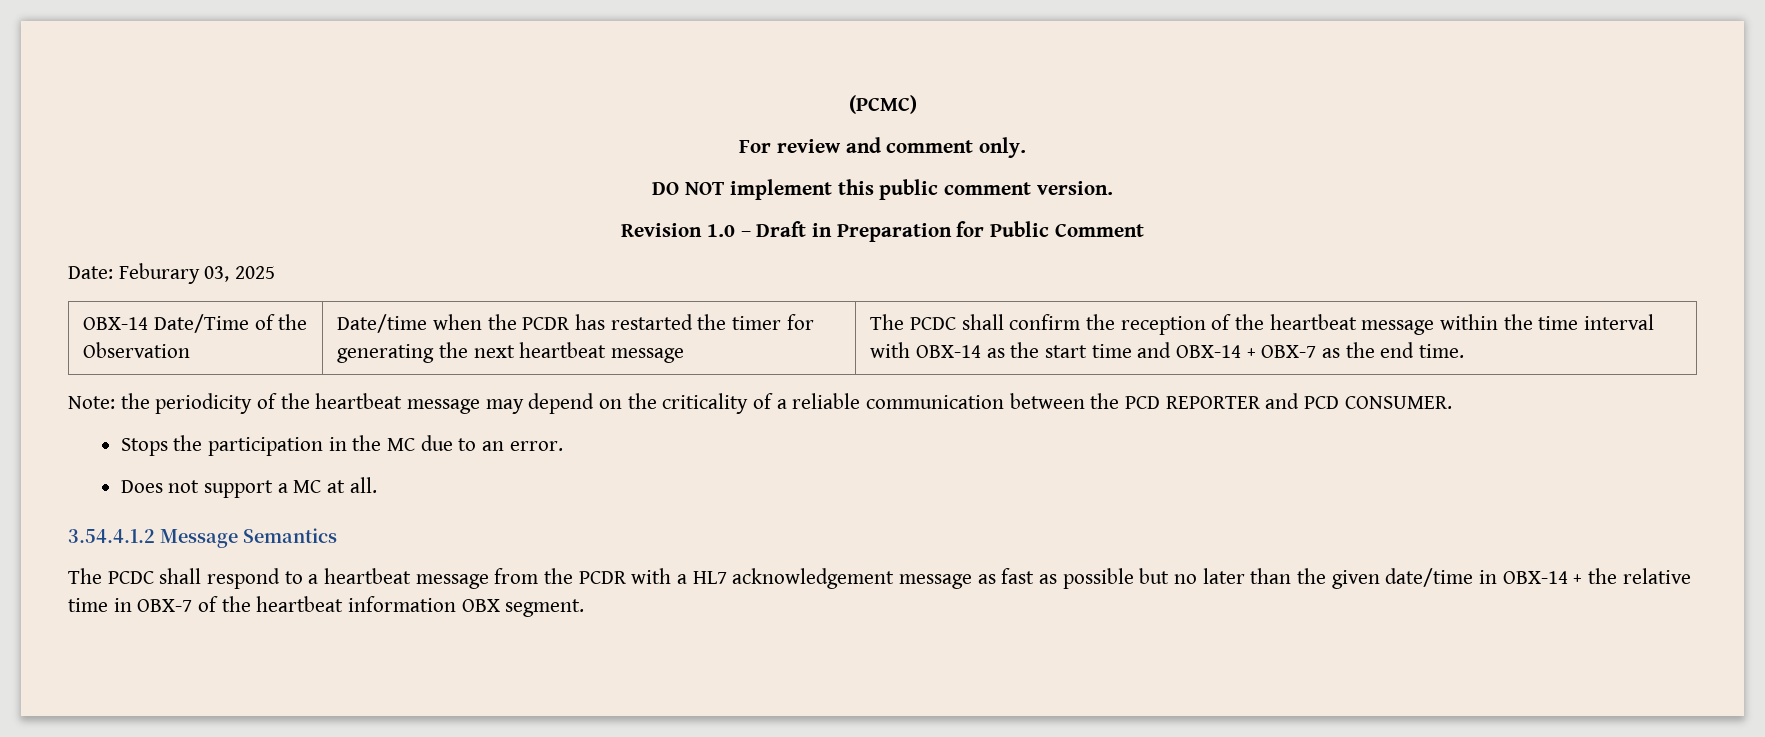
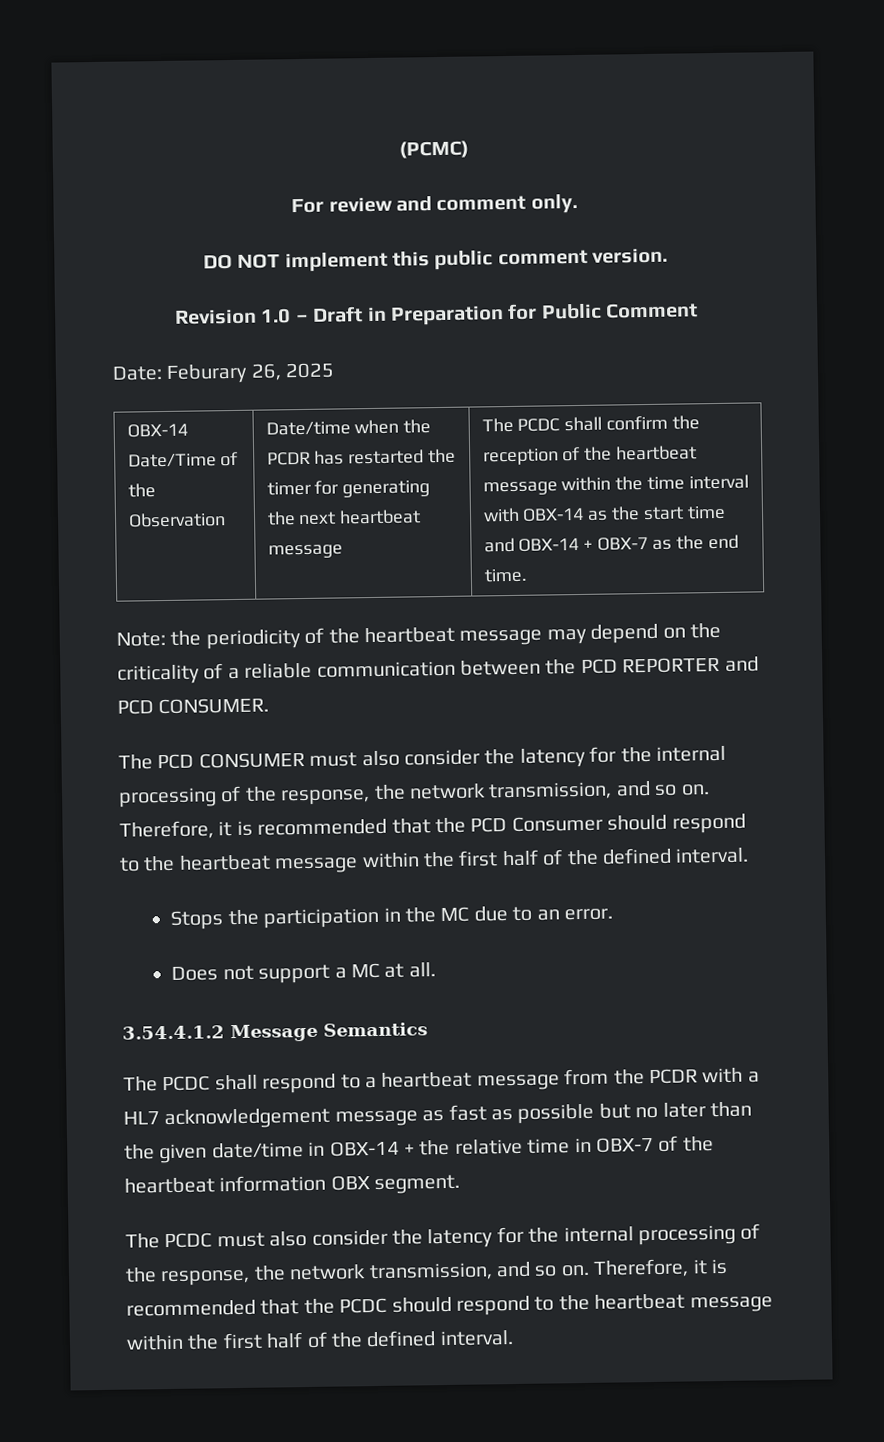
[204,266,230,282] 03, -> [250,363,282,381] 26,
(1452, 402) none -> [118,745,726,770] [118,780,710,808] [119,813,746,840] [119,847,750,874] // The PCD CONSUMER must also consider the latency for the internal processing of the response, the network transmission, and so on. Therefore, it is recommended that the PCD Consumer should respond to the heartbeat message within the first half of the defined interval.
(585, 608) none -> [125,1223,761,1249] [125,1258,728,1287] [126,1293,773,1317] [126,1330,514,1351] // The PCDC must also consider the latency for the internal processing of the response, the network transmission, and so on. Therefore, it is recommended that the PCDC should respond to the heartbeat message within the first half of the defined interval.

